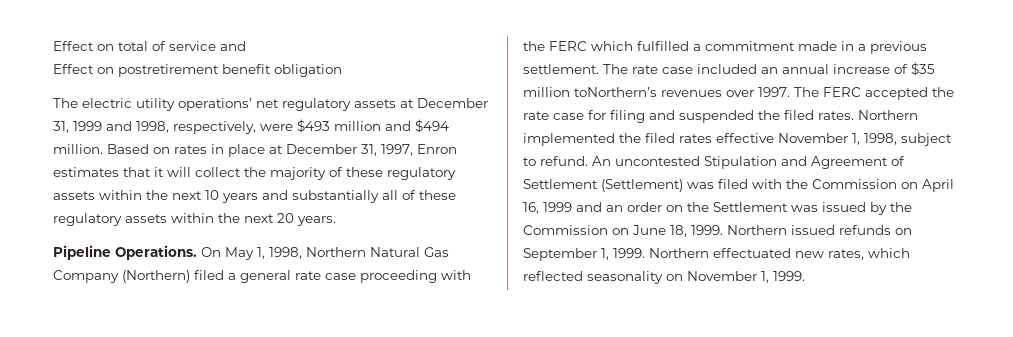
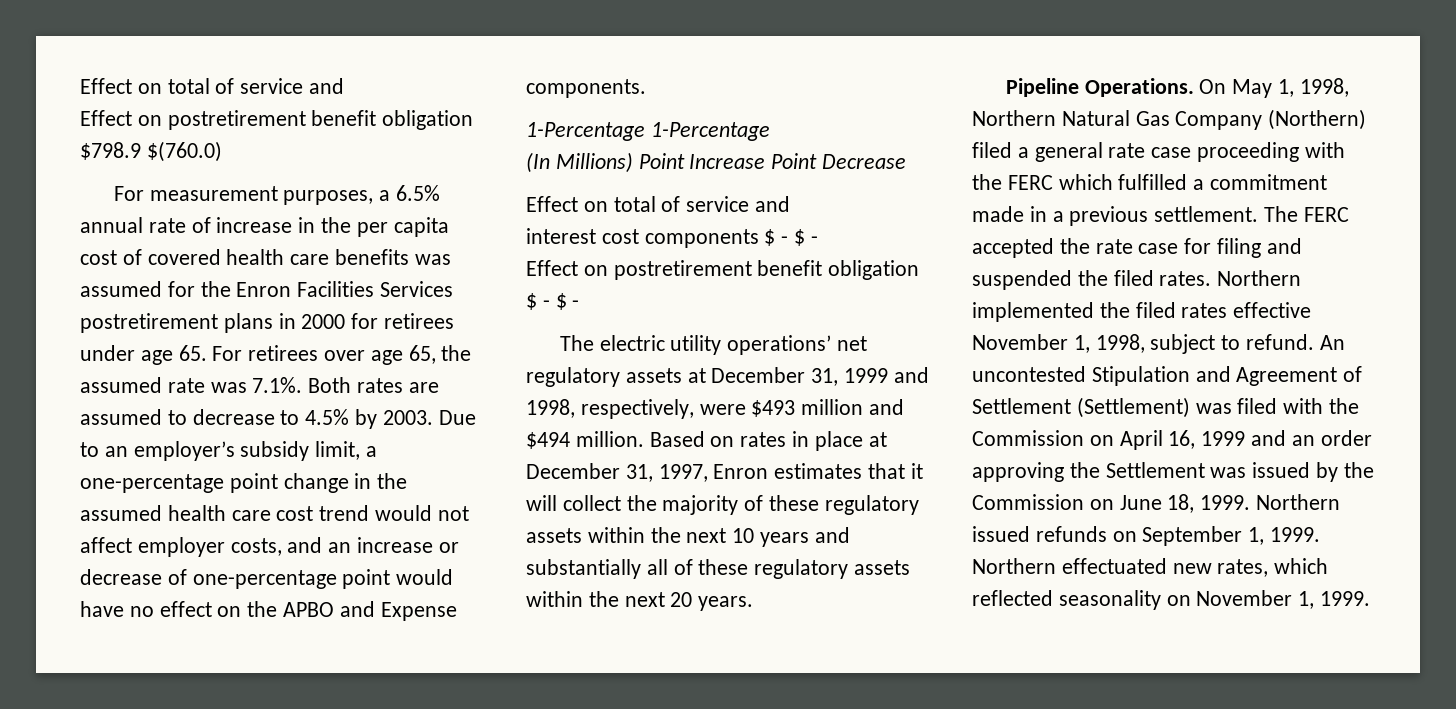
(342, 70) none -> [80,141,222,162] [113,185,440,205] [80,217,449,237] [80,249,451,265] [80,281,454,297] [80,313,455,333] [80,345,472,365] [80,377,439,393] [80,409,476,429] [80,441,378,461] [80,473,408,493] [80,505,469,521] [80,537,459,557] [80,569,454,589] [80,601,457,621] [526,79,646,98] [526,122,770,141] [526,152,907,173] [526,196,791,212] [526,228,818,248] [526,260,920,280] [526,293,580,310] $798.9 $(760.0) // For measurement purposes, a 6.5% annual rate of increase in the per capita cost of covered health care benefits was assumed for the Enron Facilities Services postretirement plans in 2000 for retirees under age 65. For retirees over age 65, the assumed rate was 7.1%. Both rates are assumed to decrease to 4.5% by 2003. Due to an employer’s subsidy limit, a one-percentage point change in the assumed health care cost trend would not affect employer costs, and an increase or decrease of one-percentage point would have no effect on the APBO and Expense components. // 1-Percentage 1-Percentage // (In Millions) Point Increase Point Decrease // Effect on total of service and // interest cost components $ - $ - // Effect on postretirement benefit obligation $ - $ -
[632,62,935,76] [523,87,819,97] rate case included an annual increase of $35 million toNorthern’s revenues over 1997. The -> (1299, 214) none
[666,205,683,212] on -> [972,462,1064,482] approving

